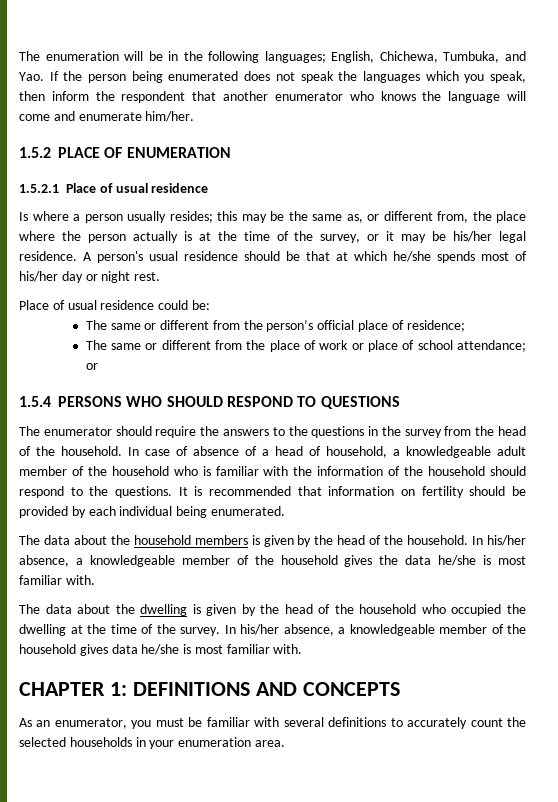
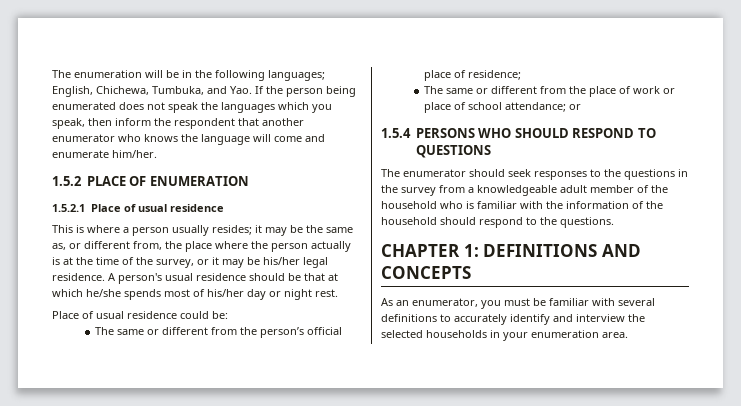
[19,212,28,221] Is -> [52,225,84,233] This is
[217,211,237,221] this -> [255,225,262,233] it
[155,426,269,438] require the answers -> [508,169,587,180] seek responses
[475,426,526,436] [19,446,387,458] the head of the household. In case of absence of a head of household, -> (465, 189) none
[178,486,527,498] [19,506,285,518] [19,535,526,547] [19,555,526,567] [19,575,95,585] [19,604,526,616] [19,624,526,636] [19,644,303,656] It is recommended that information on fertility should be provided by each individual being enumerated. // The data about the household members is given by the head of the household. In his/her absence, a knowledgeable member of the household gives the data he/she is most familiar with. // The data about the dwelling is given by the head of the household who occupied the dwelling at the time of the survey. In his/her absence, a knowledgeable member of the household gives data he/she is most familiar with. -> (614, 222) none
[470,718,503,727] count -> [510,314,625,325] identify and interview

